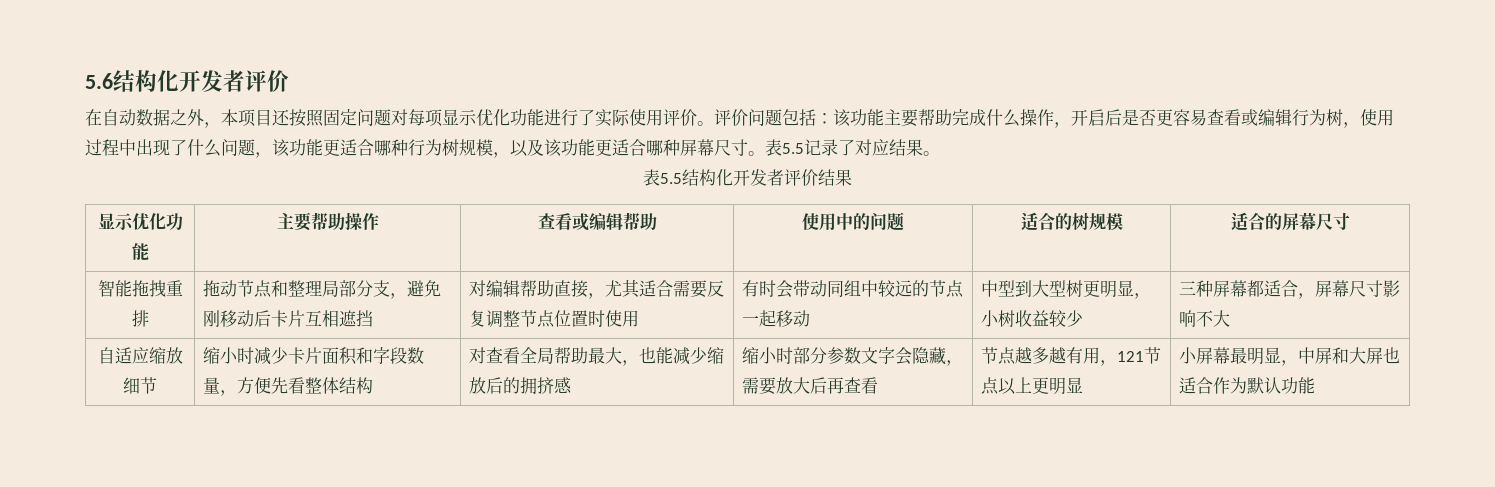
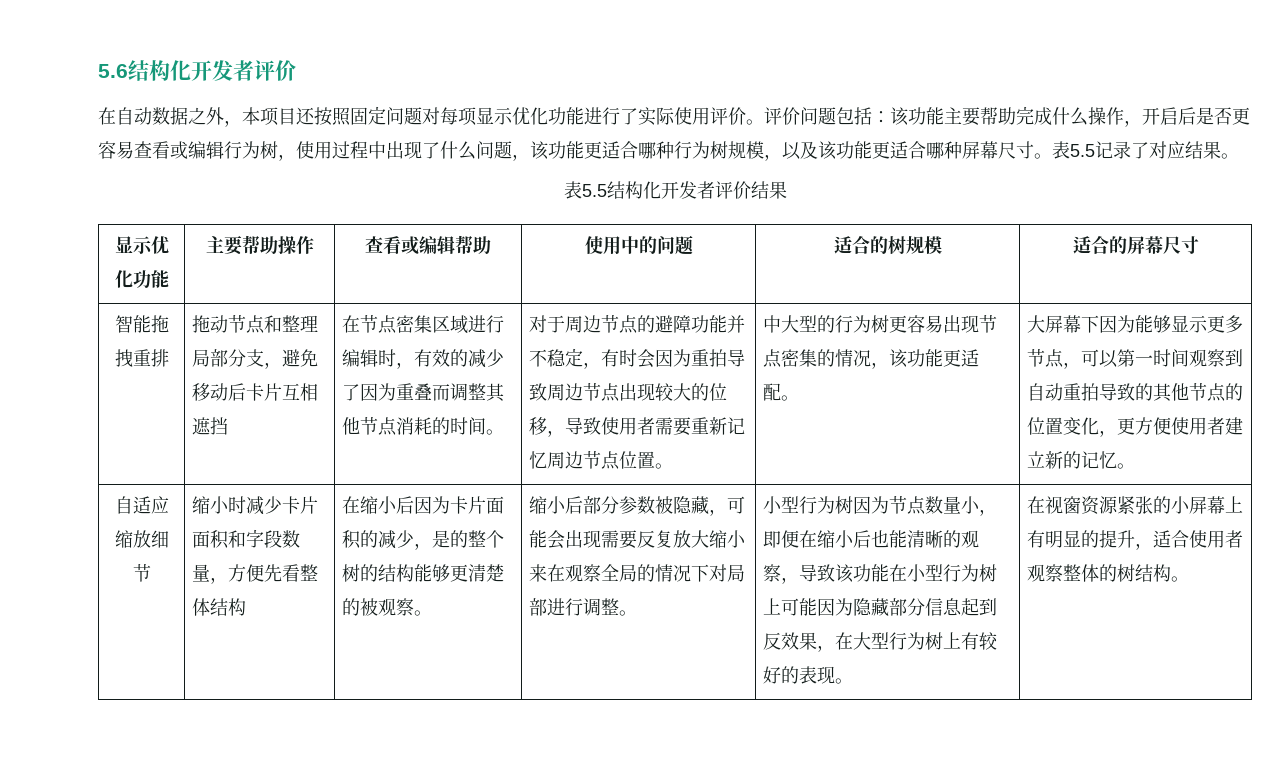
[203,310,221,327] 刚 -> (319, 358) none
[469,279,725,299] [469,310,640,328] [742,280,965,298] [742,310,811,327] [981,280,1152,299] [981,310,1084,327] [1179,280,1401,299] [1179,310,1231,327] 对编辑帮助直接，尤其适合需要反复调整节点位置时使用 | 有时会带动同组中较远的节点一起移动 | 中型到大型树更明显，小树收益较少 | 三种屏幕都适合，屏幕尺寸影响不大 -> [342,315,505,334] [342,349,505,369] [342,383,506,402] [342,417,505,436] [529,315,746,334] [529,348,746,369] [529,383,728,402] [529,417,746,437] [529,451,674,470] [763,315,998,333] [763,349,980,369] [763,383,800,401] [1027,315,1244,333] [1027,349,1244,369] [1027,383,1244,402] [1027,417,1244,437] [1027,451,1136,469] 在节点密集区域进行编辑时，有效的减少了因为重叠而调整其他节点消耗的时间。 | 对于周边节点的避障功能并不稳定，有时会因为重拍导致周边节点出现较大的位移，导致使用者需要重新记忆周边节点位置。 | 中大型的行为树更容易出现节点密集的情况，该功能更适配。 | 大屏幕下因为能够显示更多节点，可以第一时间观察到自动重拍导致的其他节点的位置变化，更方便使用者建立新的记忆。
[469,347,725,366] [469,377,573,394] [742,347,794,364] 对查看全局帮助最大，也能减少缩放后的拥挤感 | 缩小时 -> [342,496,505,514] [342,530,505,550] [342,564,505,582] [342,598,433,616] [529,496,584,514] 在缩小后因为卡片面积的减少，是的整个树的结构能够更清楚的被观察。 | 缩小后
[861,347,964,366] [742,377,879,395] [981,347,1162,366] [981,377,1084,395] [1179,347,1401,366] [1179,377,1316,394] 文字会隐藏，需要放大后再查看 | 节点越多越有用，121节点以上更明显 | 小屏幕最明显，中屏和大屏也适合作为默认功能 -> [655,496,746,516] [529,530,747,549] [529,564,746,582] [529,598,638,616] [763,496,998,516] [763,530,980,548] [763,564,998,584] [763,598,998,616] [763,632,999,652] [763,666,854,684] [1027,496,1244,515] [1027,530,1244,550] [1027,564,1190,582] 被隐藏，可能会出现需要反复放大缩小来在观察全局的情况下对局部进行调整。 | 小型行为树因为节点数量小，即便在缩小后也能清晰的观察，导致该功能在小型行为树上可能因为隐藏部分信息起到反效果，在大型行为树上有较好的表现。 | 在视窗资源紧张的小屏幕上有明显的提升，适合使用者观察整体的树结构。

